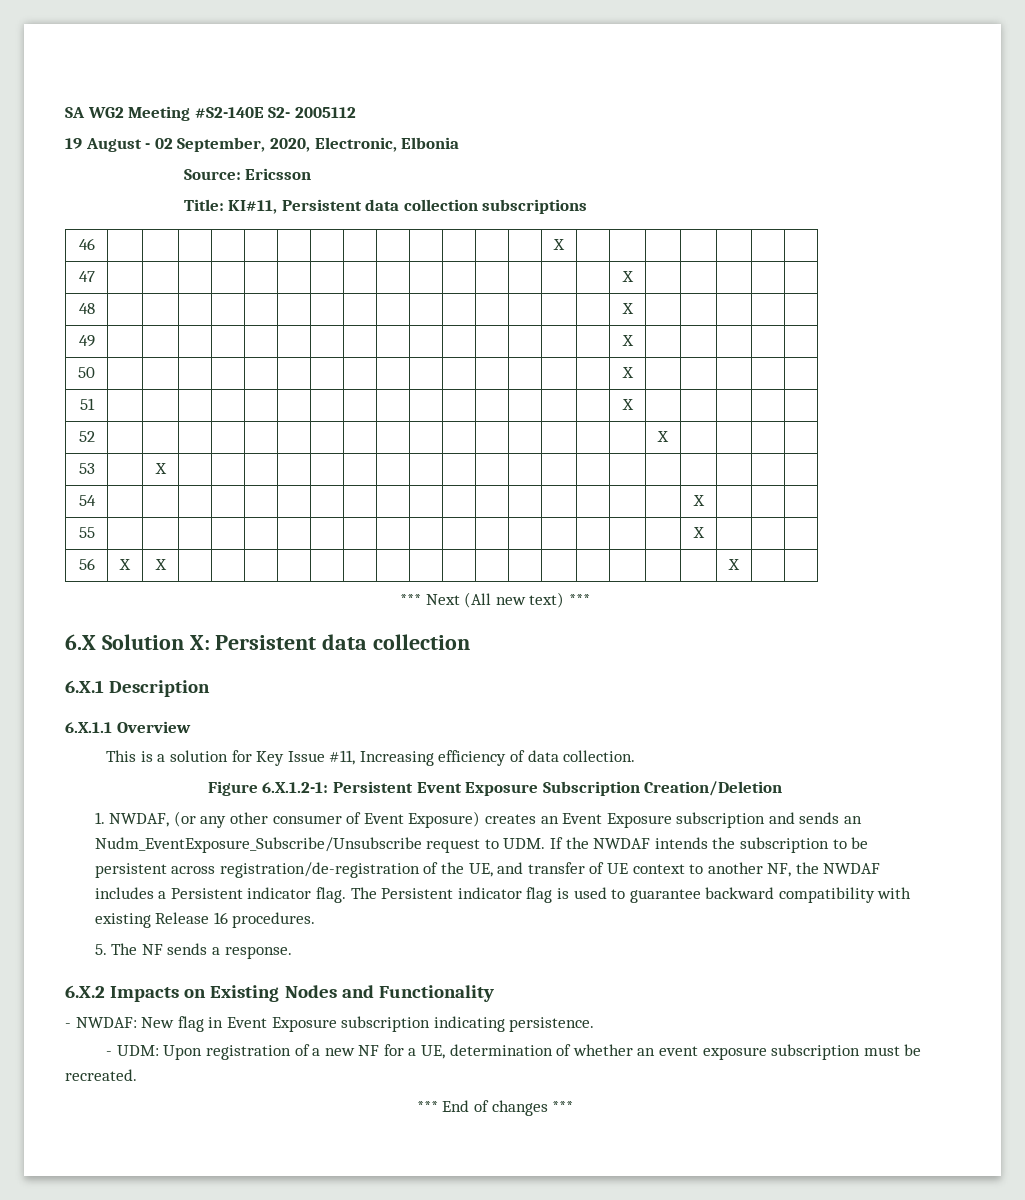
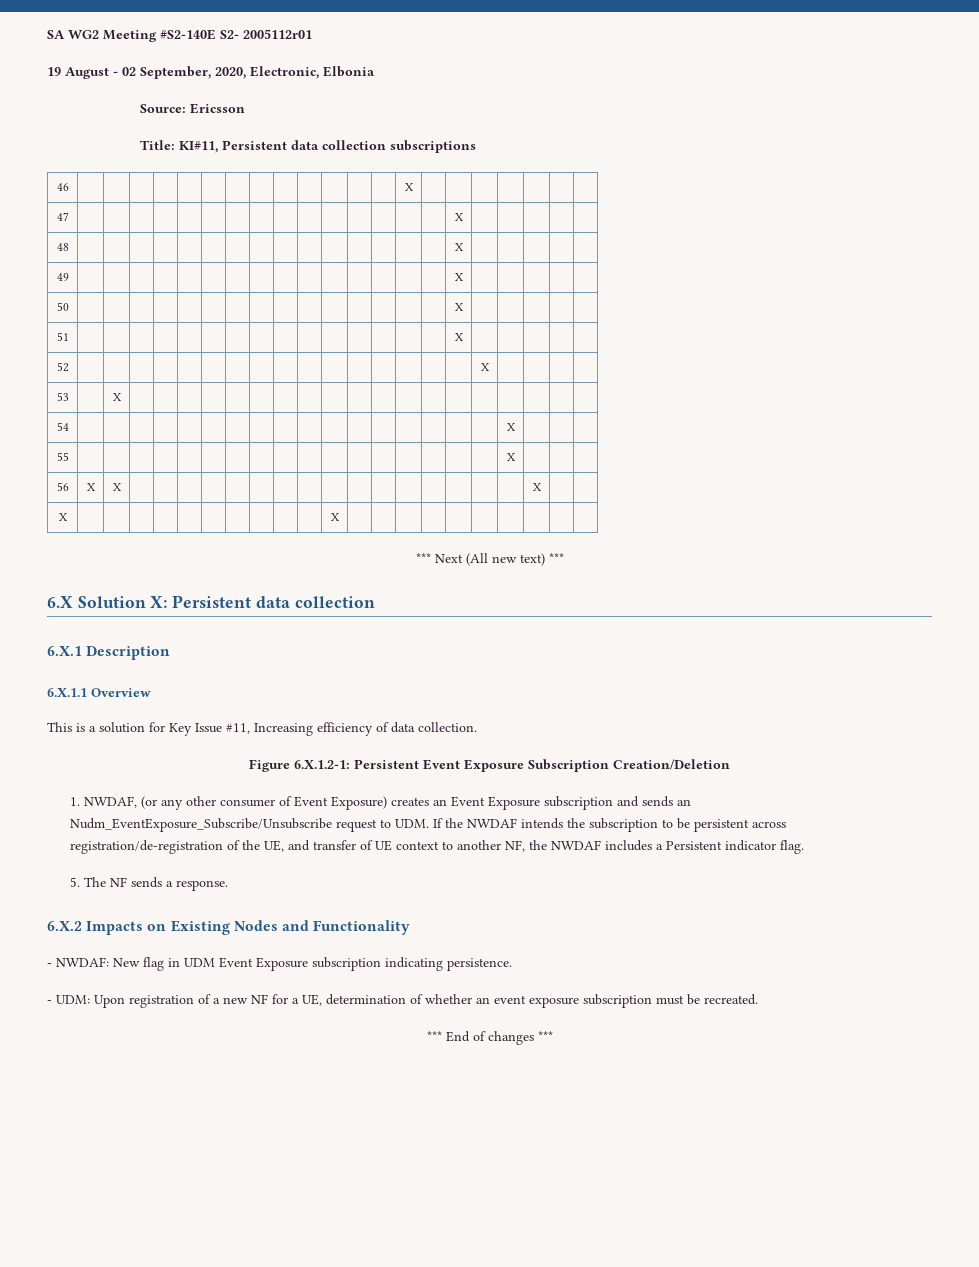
[294,107,356,118] 2005112 -> [243,29,312,39] 2005112r01
(740, 564) none -> [58,513,68,521] [330,513,340,521] // X | | | | | | | | | | | X | | | | | | | | | |
[350,887,912,903] [94,912,316,928] The Persistent indicator flag is used to guarantee backward compatibility with existing Release 16 procedures. -> (805, 847) none
(224, 1022) none -> [184,958,215,967] UDM

